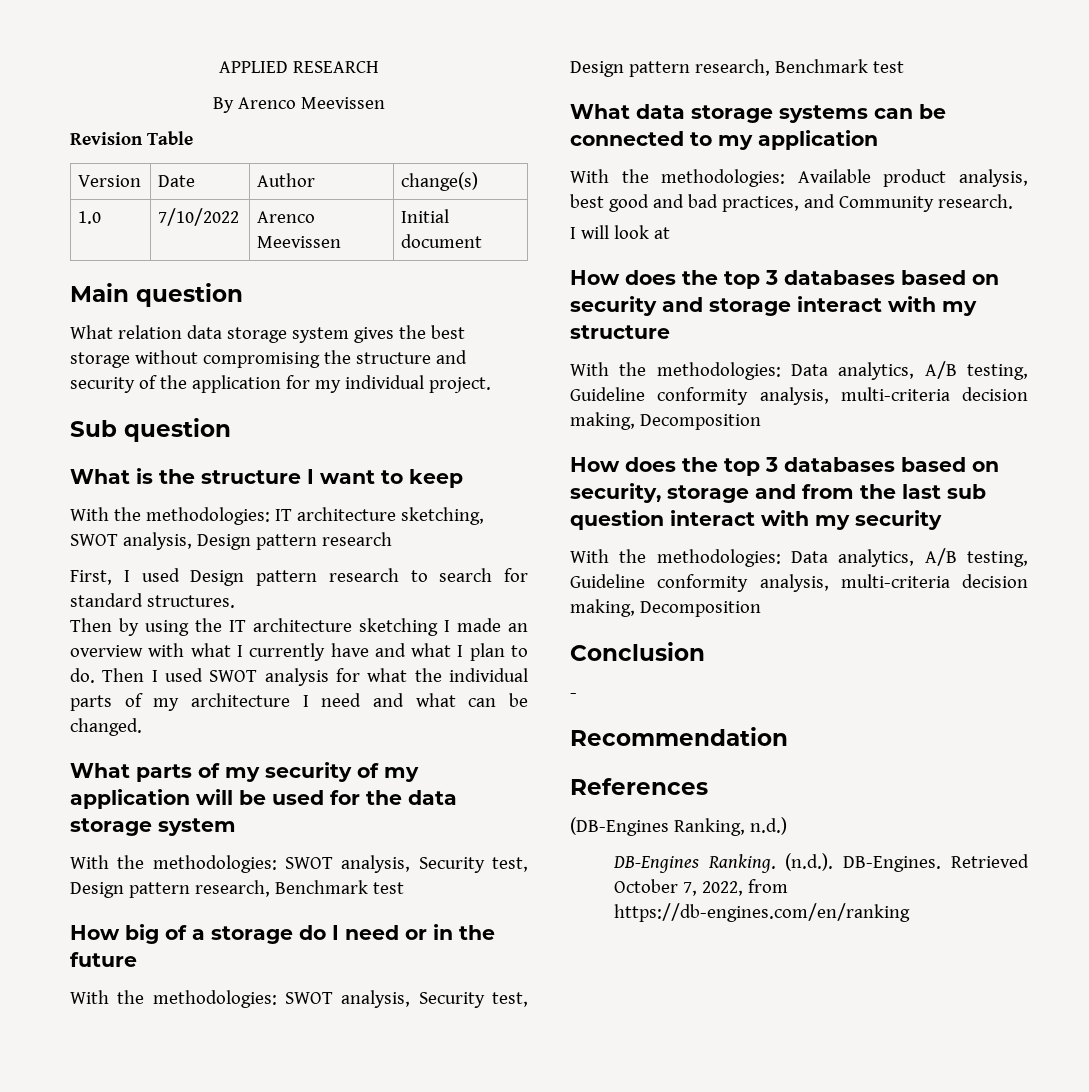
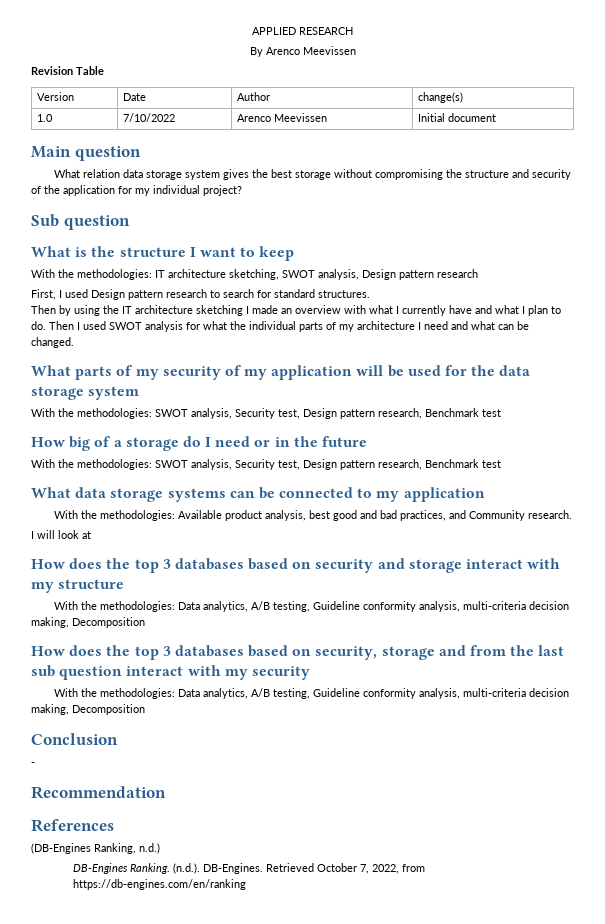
[428,377,491,393] project. -> [203,185,242,196] project?

